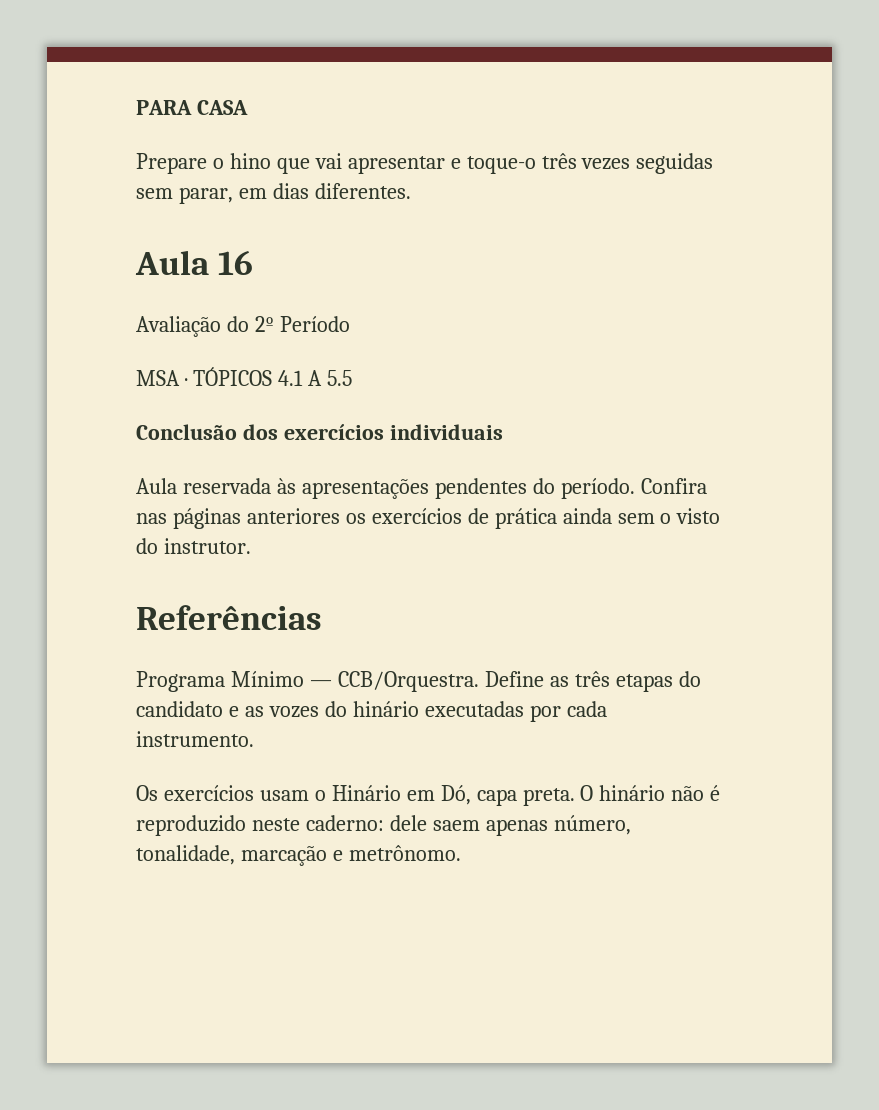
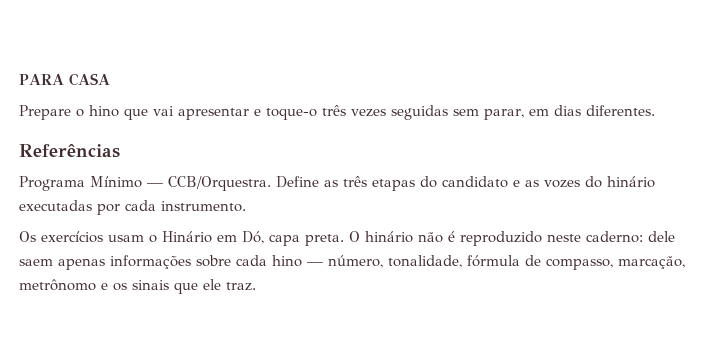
[135,250,254,275] [136,316,350,337] [136,367,352,386] [136,424,503,440] [136,478,707,499] [136,508,721,529] [136,538,251,554] // Aula 16 // Avaliação do 2º Período // MSA · TÓPICOS 4.1 A 5.5 // Conclusão dos exercícios individuais // Aula reservada às apresentações pendentes do período. Confira nas páginas anteriores os exercícios de prática ainda sem o visto do instrutor. -> (655, 110) none
[553,815,631,835] [136,845,461,866] número, tonalidade, marcação e metrônomo. -> [110,255,685,270] [19,279,256,294] informações sobre cada hino — número, tonalidade, fórmula de compasso, marcação, metrônomo e os sinais que ele traz.

